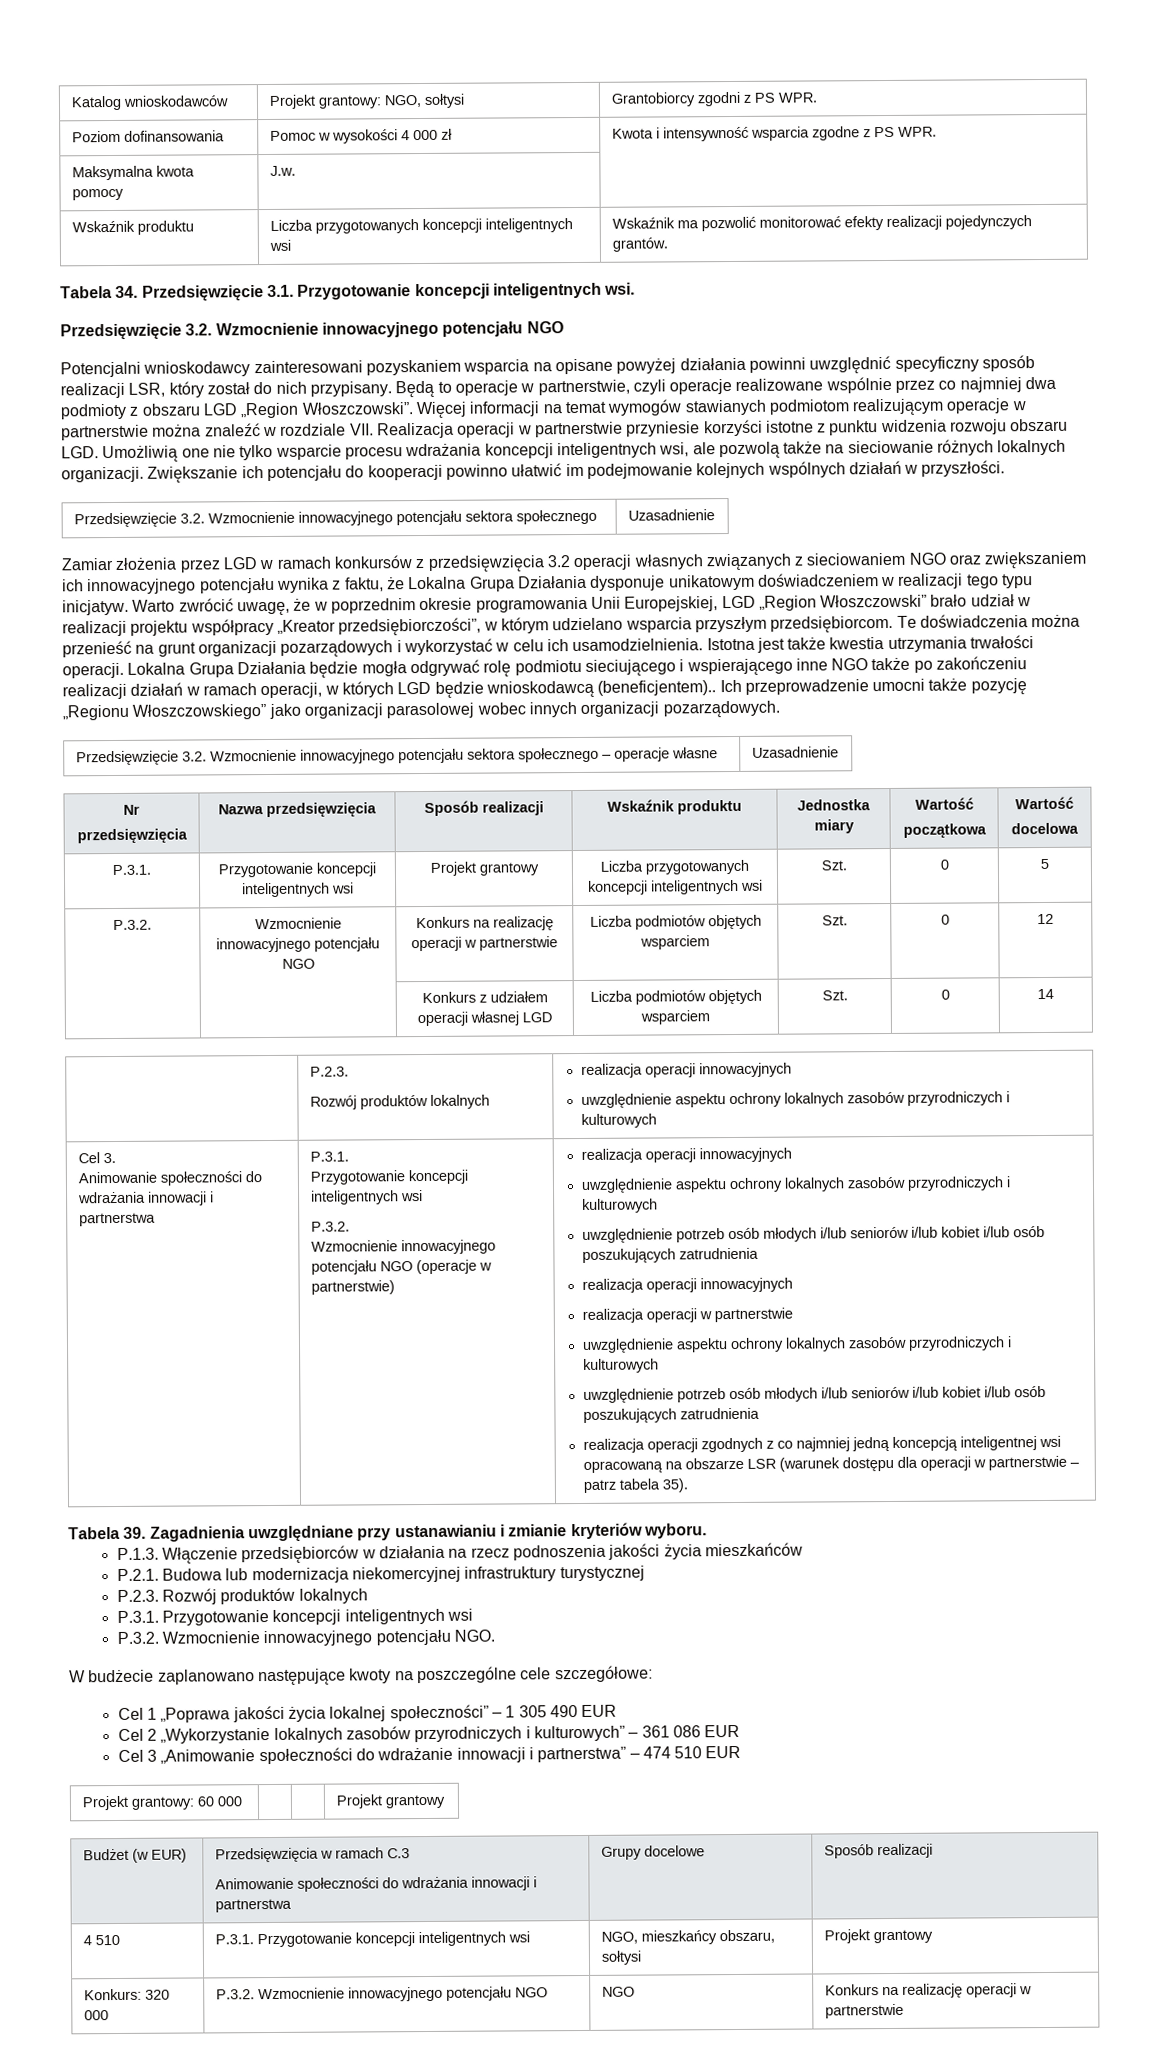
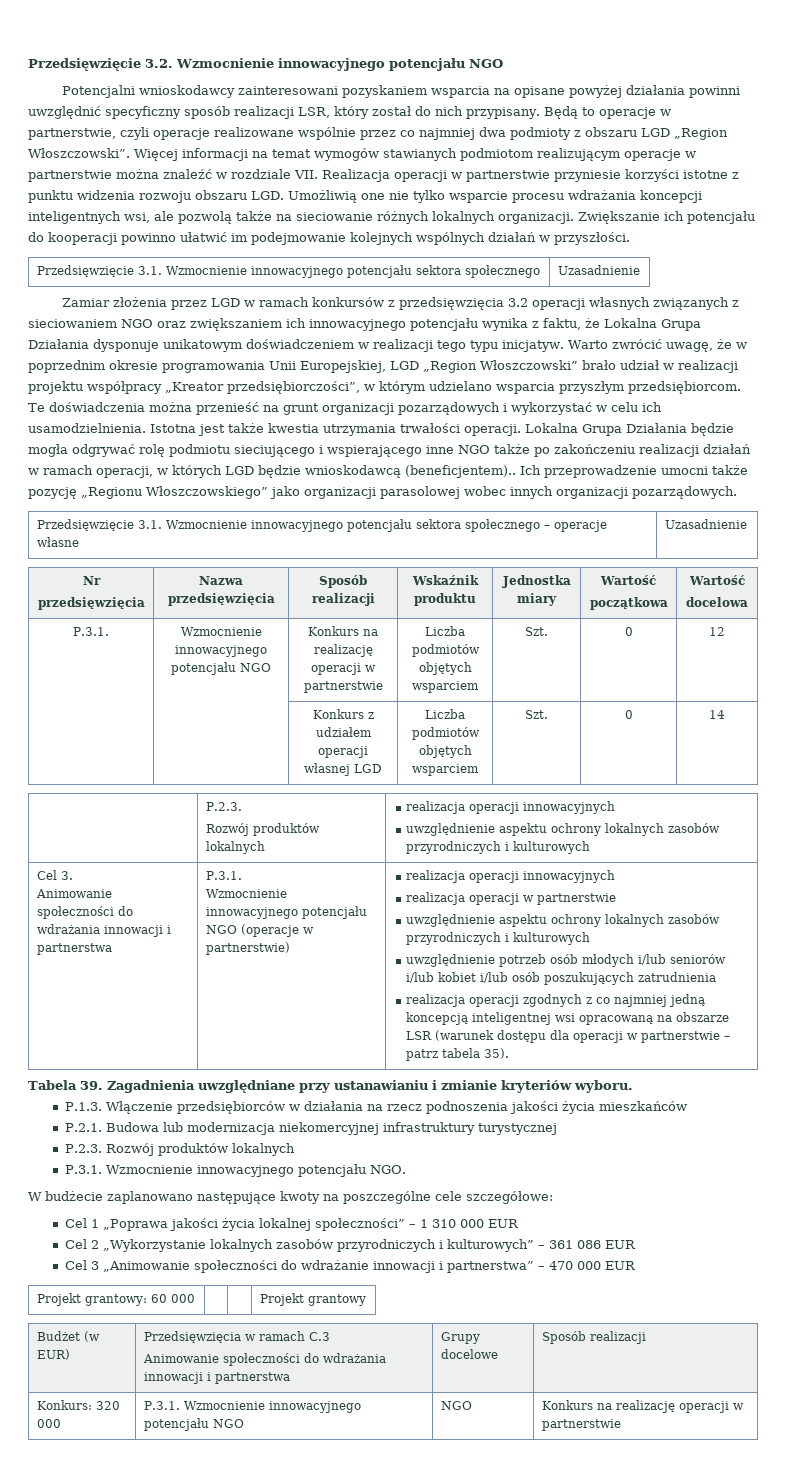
[70,95,229,111] [268,93,465,109] [610,91,817,107] [71,130,225,143] [269,128,453,144] [611,126,937,142] [71,165,195,181] [71,188,124,201] [269,165,296,176] [71,220,194,235] [269,218,573,234] [268,239,291,251] [611,215,1032,232] [611,237,668,252] [60,282,636,302] Katalog wnioskodawców | Projekt grantowy: NGO, sołtysi | Grantobiorcy zgodni z PS WPR. // Poziom dofinansowania | Pomoc w wysokości 4 000 zł | Kwota i intensywność wsparcia zgodne z PS WPR. // Maksymalna kwota pomocy | J.w. | // Wskaźnik produktu | Liczba przygotowanych koncepcji inteligentnych wsi | Wskaźnik ma pozwolić monitorować efekty realizacji pojedynczych grantów. // Tabela 34. Przedsięwzięcie 3.1. Przygotowanie koncepcji inteligentnych wsi. // -> (28, 64) none
[179,513,205,524] 3.2. -> [137,266,162,275] 3.1.
[181,751,207,762] 3.2. -> [137,520,162,529] 3.1.
[218,862,376,878] [242,882,354,898] [429,861,539,876] [600,859,749,875] [588,879,763,895] [820,860,847,871] [939,859,949,870] [1040,858,1049,870] [113,919,152,931] | Przygotowanie koncepcji inteligentnych wsi | Projekt grantowy | Liczba przygotowanych koncepcji inteligentnych wsi | Szt. | 0 | 5 // P.3.2. -> (110, 631) none
[309,1169,468,1185] [310,1190,423,1205] [310,1221,350,1232] // Przygotowanie koncepcji inteligentnych wsi // P.3.2. -> (242, 875) none
[580,1176,1010,1193] [581,1198,658,1213] [581,1225,1045,1243] [581,1247,759,1263] [581,1277,793,1293] // uwzględnienie aspektu ochrony lokalnych zasobów przyrodniczych i kulturowych // uwzględnienie potrzeb osób młodych i/lub seniorów i/lub kobiet i/lub osób poszukujących zatrudnienia // realizacja operacji innowacyjnych -> (616, 876) none
[161,1608,473,1626] [116,1631,159,1644] Przygotowanie koncepcji inteligentnych wsi // P.3.2. -> (102, 1169) none
[518,1705,578,1718] 305 490 -> [431,1219,484,1228] 310 000
[642,1746,703,1759] 474 510 -> [548,1261,601,1270] 470 000
[82,1934,120,1946] [214,1931,530,1948] [600,1929,775,1945] [600,1950,642,1965] [823,1929,933,1944] // 4 510 | P.3.1. Przygotowanie koncepcji inteligentnych wsi | NGO, mieszkańcy obszaru, sołtysi | Projekt grantowy -> (646, 1337) none
[215,1989,255,2000] P.3.2. -> [143,1401,180,1410] P.3.1.

